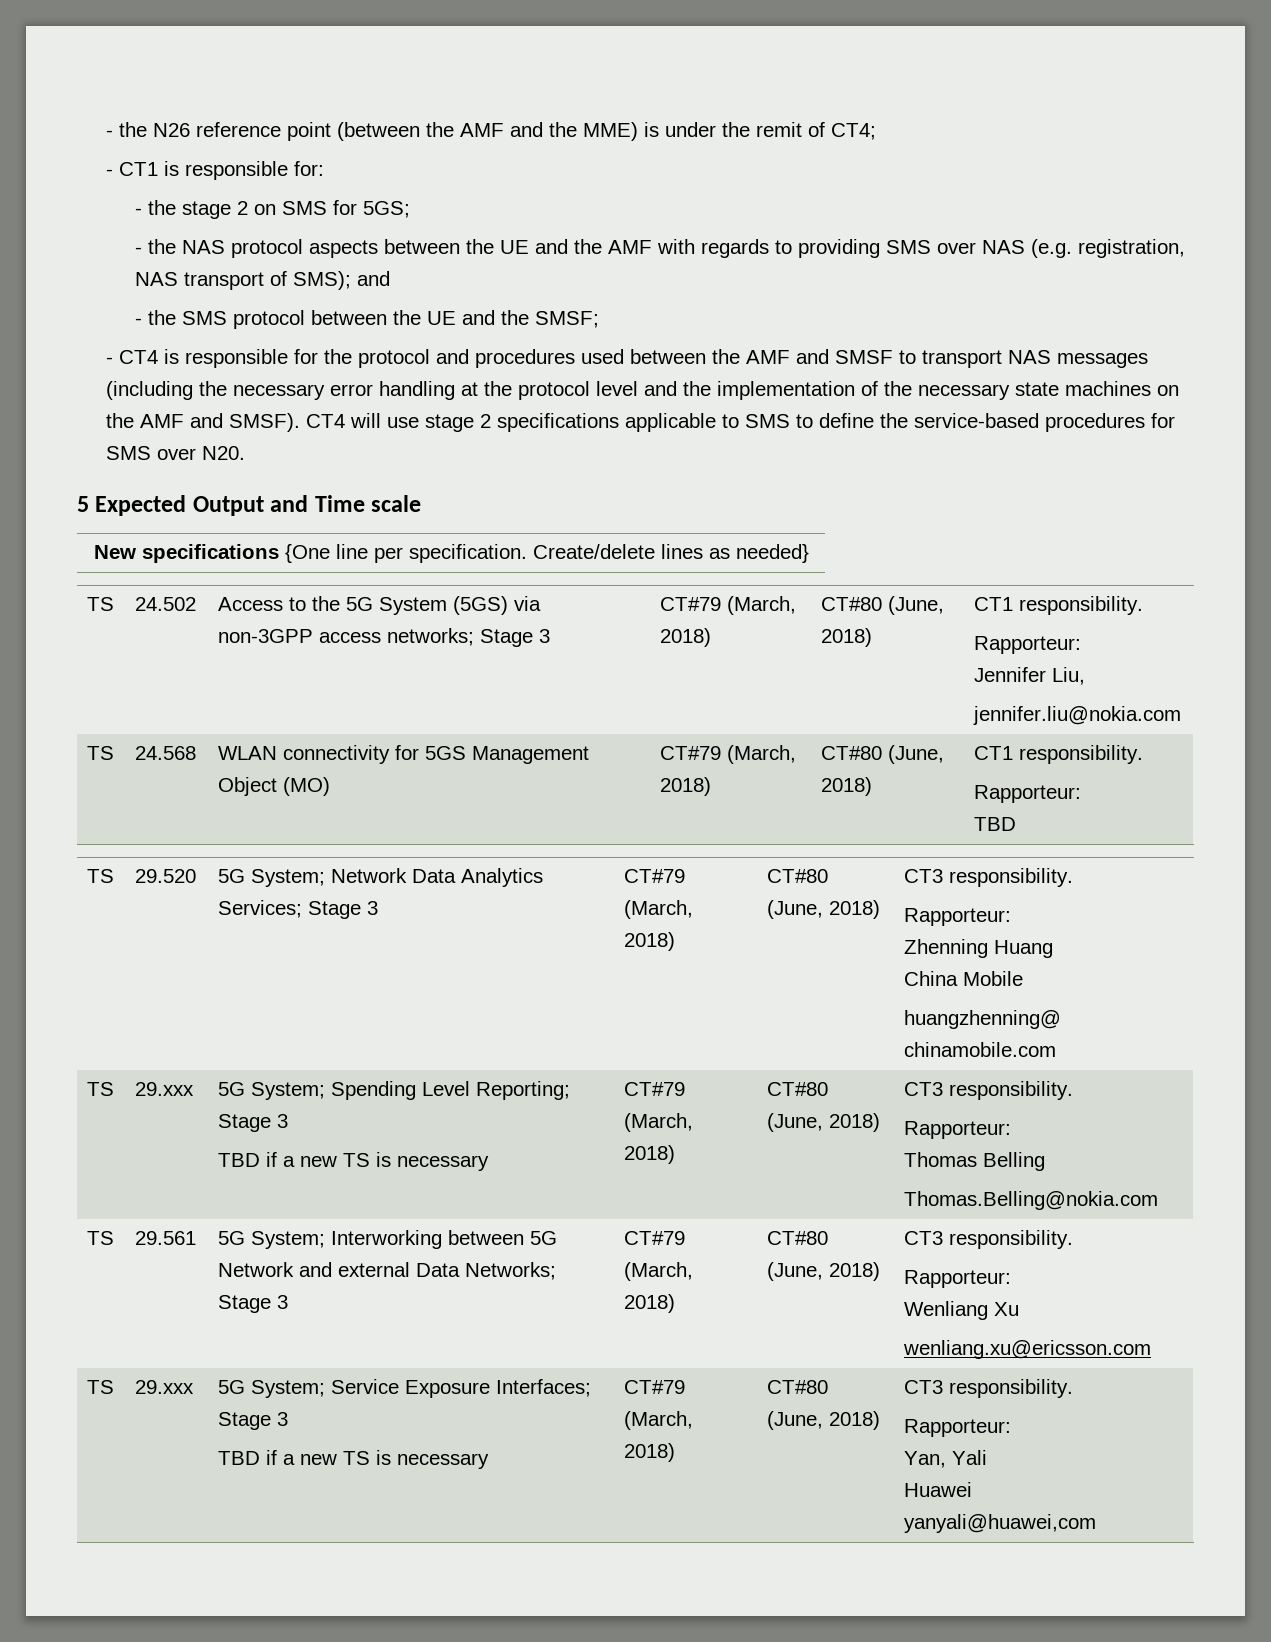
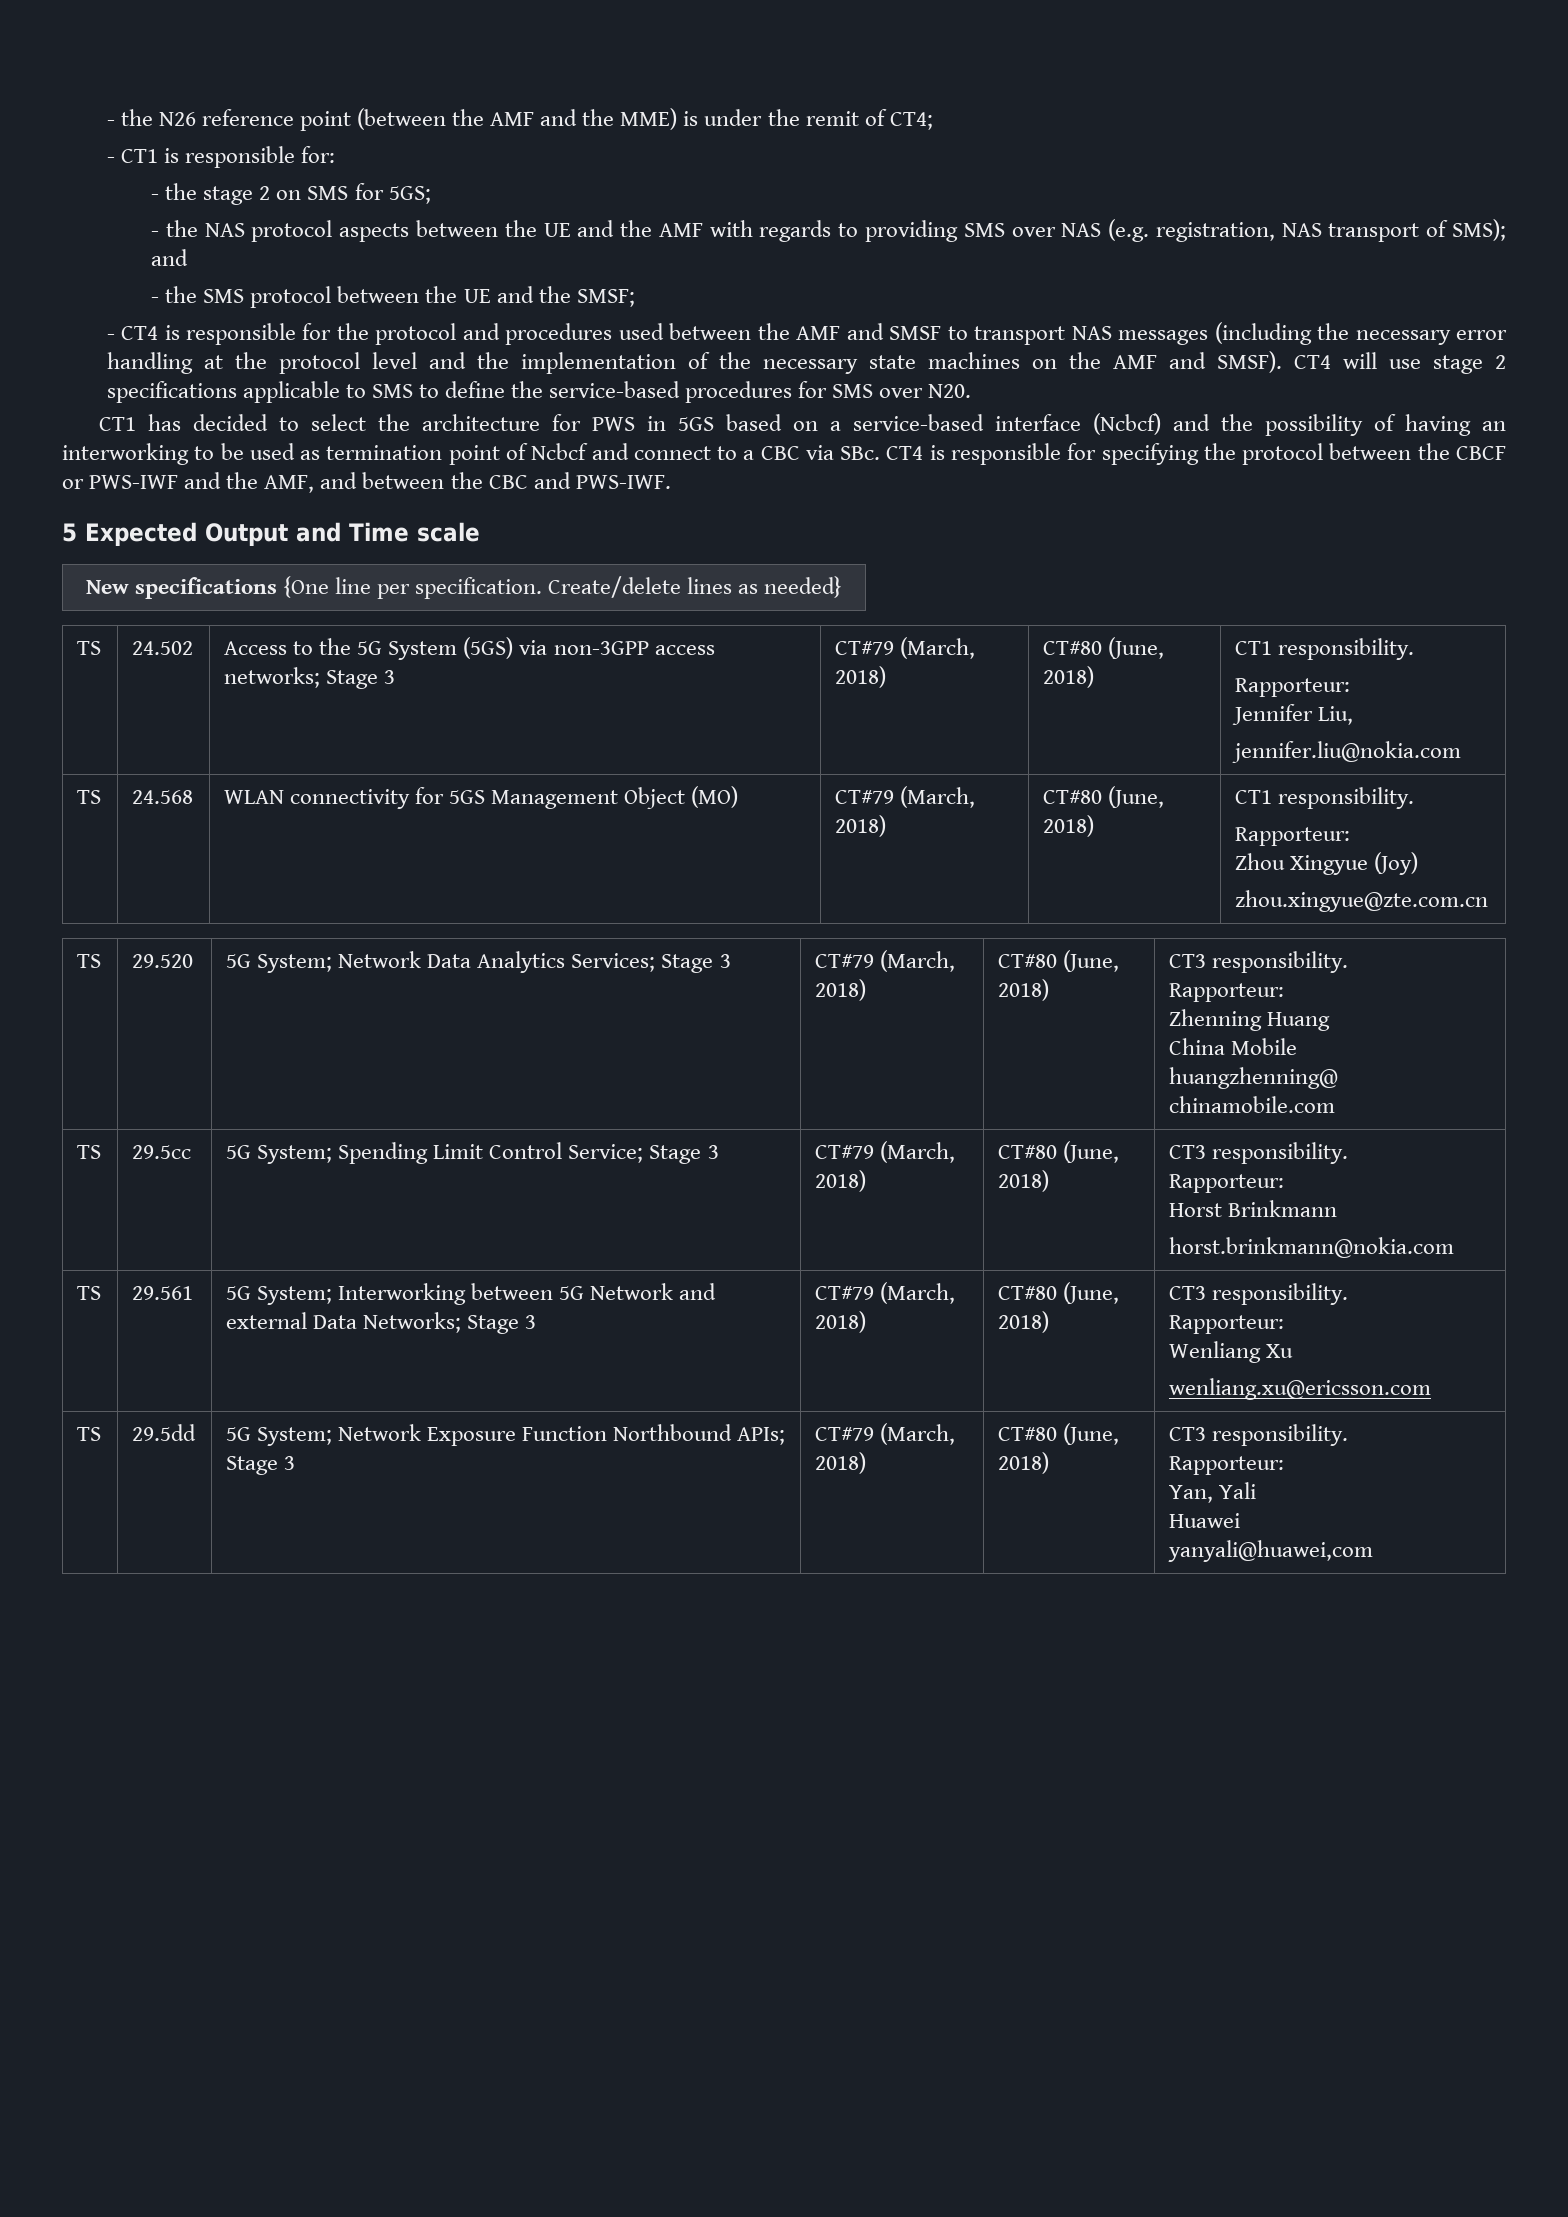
(246, 453) none -> [99,413,1506,436] [62,443,1506,465] [62,472,671,493] // CT1 has decided to select the architecture for PWS in 5GS based on a service-based interface (Ncbcf) and the possibility of having an interworking to be used as termination point of Ncbcf and connect to a CBC via SBc. CT4 is responsible for specifying the protocol between the CBCF or PWS-IWF and the AMF, and between the CBC and PWS-IWF.
[974,817,1017,831] TBD -> [1235,852,1419,875] [1235,890,1489,912] Zhou Xingyue (Joy) // zhou.xingyue@zte.com.cn
[135,1082,195,1096] 29.xxx -> [132,1145,192,1159] 29.5cc
[422,1081,571,1100] [218,1114,289,1132] [218,1152,490,1171] [624,1082,686,1096] [624,1113,694,1132] [624,1145,676,1164] [767,1082,829,1096] [767,1113,881,1132] [904,1081,1074,1100] [904,1121,1012,1139] [904,1152,1046,1171] [904,1191,1159,1210] Level Reporting; Stage 3 // TBD if a new TS is necessary | CT#79 (March, 2018) | CT#80 (June, 2018) | CT3 responsibility. // Rapporteur: // Thomas Belling // Thomas.Belling@nokia.com -> [433,1142,719,1164] [815,1141,956,1163] [815,1170,867,1192] [998,1141,1120,1163] [998,1170,1050,1192] [1169,1142,1349,1164] [1169,1174,1285,1193] [1169,1200,1338,1217] [1169,1237,1455,1258] Limit Control Service; Stage 3 | CT#79 (March, 2018) | CT#80 (June, 2018) | CT3 responsibility. // Rapporteur: // Horst Brinkmann // horst.brinkmann@nokia.com
[135,1380,195,1394] [218,1379,592,1398] [218,1412,289,1430] [218,1450,490,1469] 29.xxx | 5G System; Service Exposure Interfaces; Stage 3 // TBD if a new TS is necessary -> [132,1424,197,1441] [226,1424,786,1446] [226,1456,296,1475] 29.5dd | 5G System; Network Exposure Function Northbound APIs; Stage 3

